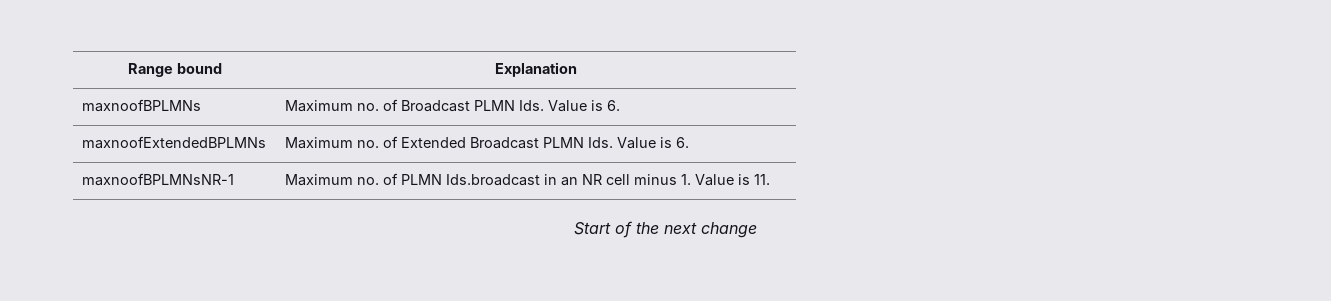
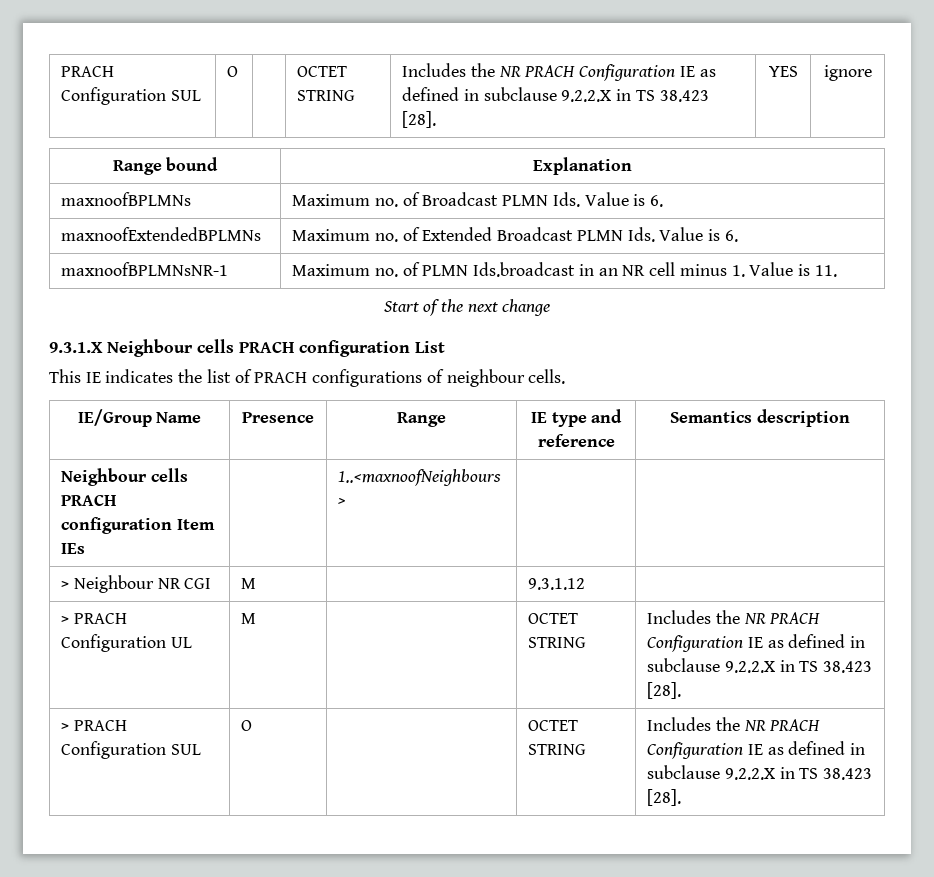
(128, 70) none -> [61,66,115,77] [61,87,202,105] [227,66,239,77] [297,66,348,77] [297,90,356,101] [402,63,716,81] [402,87,709,102] [402,111,437,128] [768,66,798,77] [823,65,872,81] PRACH Configuration SUL | O | | OCTET STRING | Includes the NR PRACH Configuration IE as defined in subclause 9.2.2.X in TS 38.423 [28]. | YES | ignore //
(757, 230) none -> [49,339,445,357] [49,369,566,387] [77,409,202,427] [242,412,314,423] [397,412,446,427] [530,409,623,427] [537,434,615,447] [670,409,850,427] [61,468,189,486] [61,495,117,506] [61,517,216,534] [61,543,86,554] [338,469,502,486] [338,498,347,506] [61,575,212,593] [241,578,257,589] [528,578,586,590] [61,613,128,624] [61,634,193,652] [241,613,257,624] [528,613,579,624] [528,637,587,648] [647,610,821,624] [647,634,866,652] [647,658,873,673] [647,682,682,699] [61,720,128,731] [61,741,202,759] [241,720,253,731] [528,720,579,731] [528,744,587,755] [647,717,821,731] [647,741,866,759] [647,765,873,780] [647,789,682,806] // 9.3.1.X Neighbour cells PRACH configuration List // This IE indicates the list of PRACH configurations of neighbour cells. // IE/Group Name | Presence | Range | IE type and reference | Semantics description // Neighbour cells PRACH configuration Item IEs | | 1..<maxnoofNeighbours > | | // > Neighbour NR CGI | M | | 9.3.1.12 | // > PRACH Configuration UL | M | | OCTET STRING | Includes the NR PRACH Configuration IE as defined in subclause 9.2.2.X in TS 38.423 [28]. // > PRACH Configuration SUL | O | | OCTET STRING | Includes the NR PRACH Configuration IE as defined in subclause 9.2.2.X in TS 38.423 [28].

